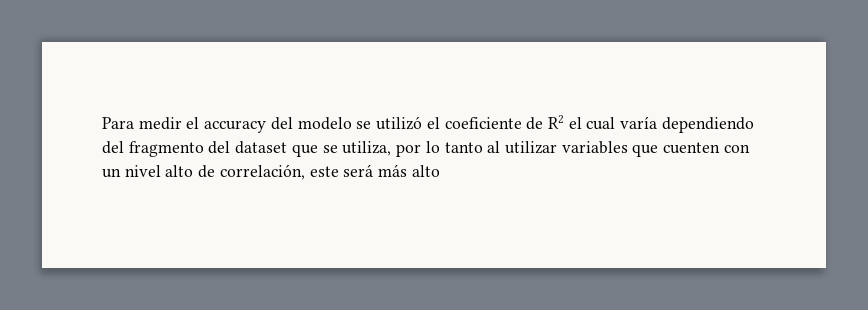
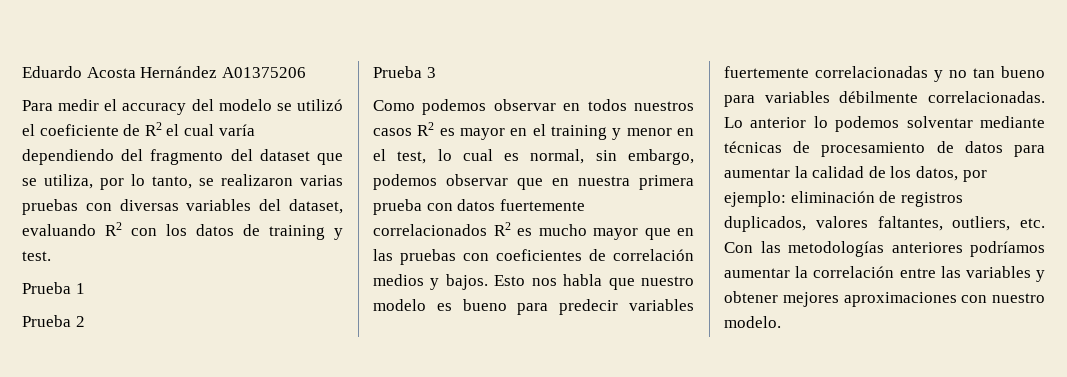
(102, 123) none -> [22,66,306,78] Eduardo Acosta Hernández A01375206 //
[444,141,750,157] [102,164,440,180] tanto al utilizar variables que cuenten con un nivel alto de correlación, este será más alto -> [152,174,343,189] [22,199,344,215] [22,222,343,240] [22,251,51,261] [22,282,85,294] [22,315,85,327] [373,66,436,78] [373,99,694,115] [373,122,694,140] [373,149,694,165] [373,174,694,190] [373,199,585,215] [373,222,694,240] [373,249,694,265] [373,274,694,290] [373,299,694,315] [724,66,1045,82] [724,91,1045,107] [724,116,1045,132] [724,141,1045,157] [724,166,987,182] [724,191,963,207] [724,216,1045,232] [724,241,1045,257] [724,266,1045,282] [724,291,1045,307] [724,316,781,328] tanto, se realizaron varias pruebas con diversas variables del dataset, evaluando R2 con los datos de training y test. // Prueba 1 // Prueba 2 // Prueba 3 // Como podemos observar en todos nuestros casos R2 es mayor en el training y menor en el test, lo cual es normal, sin embargo, podemos observar que en nuestra primera prueba con datos fuertemente correlacionados R2 es mucho mayor que en las pruebas con coeficientes de correlación medios y bajos. Esto nos habla que nuestro modelo es bueno para predecir variables fuertemente correlacionadas y no tan bueno para variables débilmente correlacionadas. Lo anterior lo podemos solventar mediante técnicas de procesamiento de datos para aumentar la calidad de los datos, por ejemplo: eliminación de registros duplicados, valores faltantes, outliers, etc. Con las metodologías anteriores podríamos aumentar la correlación entre las variables y obtener mejores aproximaciones con nuestro modelo.

